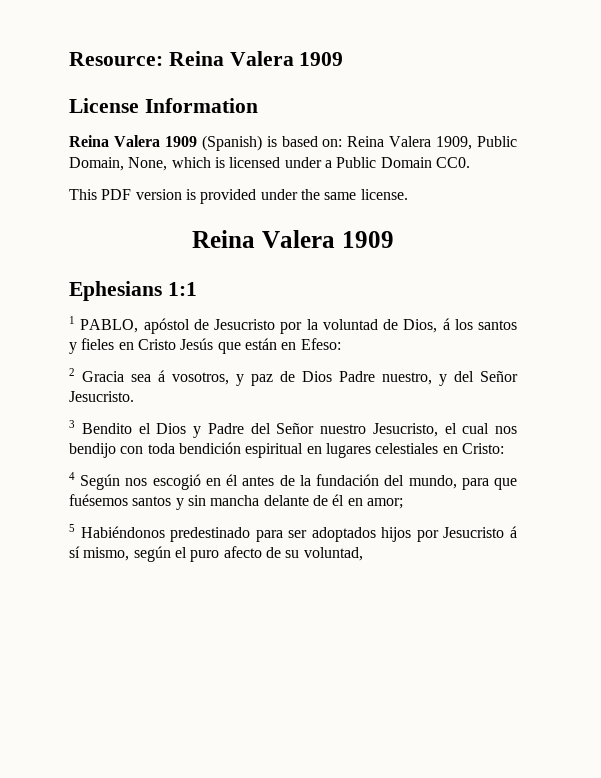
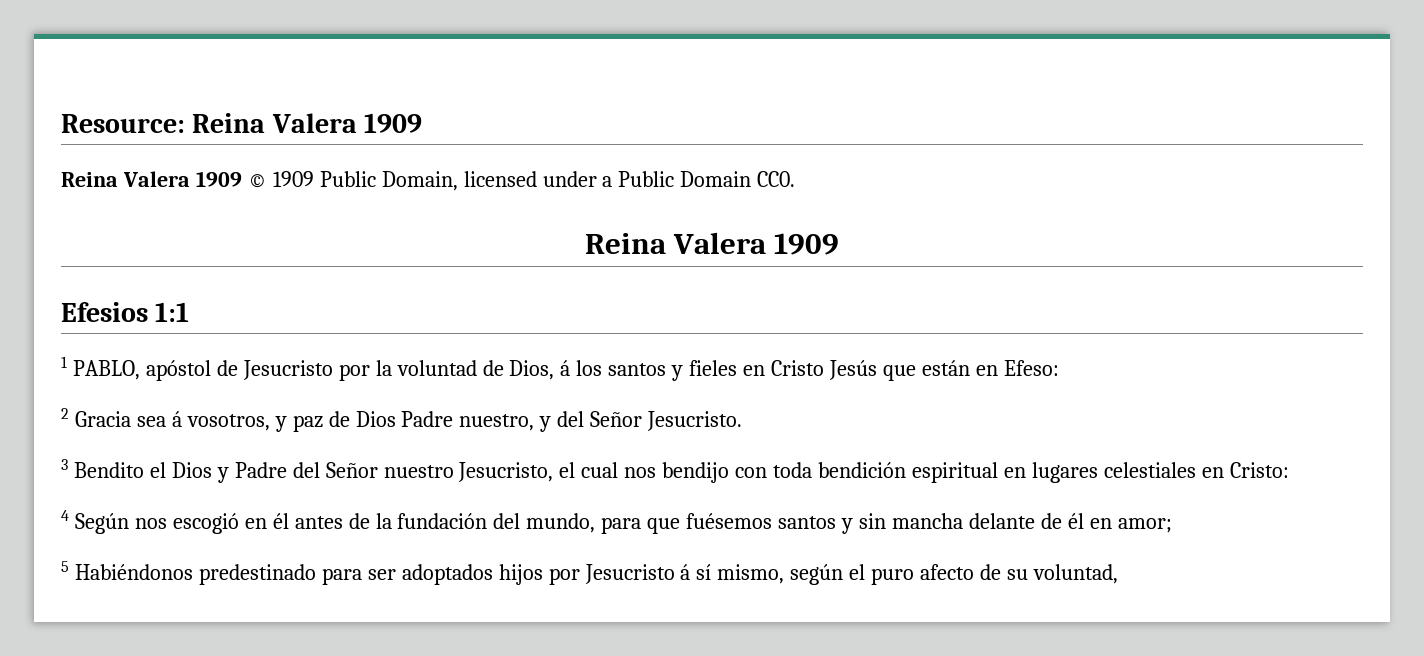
[69,98,258,113] [69,135,517,151] [69,157,225,171] // License Information // Reina Valera 1909 (Spanish) is based on: Reina Valera 1909, Public Domain, None, which is -> [61,171,458,191] // Reina Valera 1909 © 1909 Public Domain,
[69,189,408,204] [192,230,394,248] [69,281,162,301] // This PDF version is provided under the same license. // Reina Valera 1909 // Ephesians -> [584,232,840,255] [61,302,148,322] // Reina Valera 1909 // Efesios

